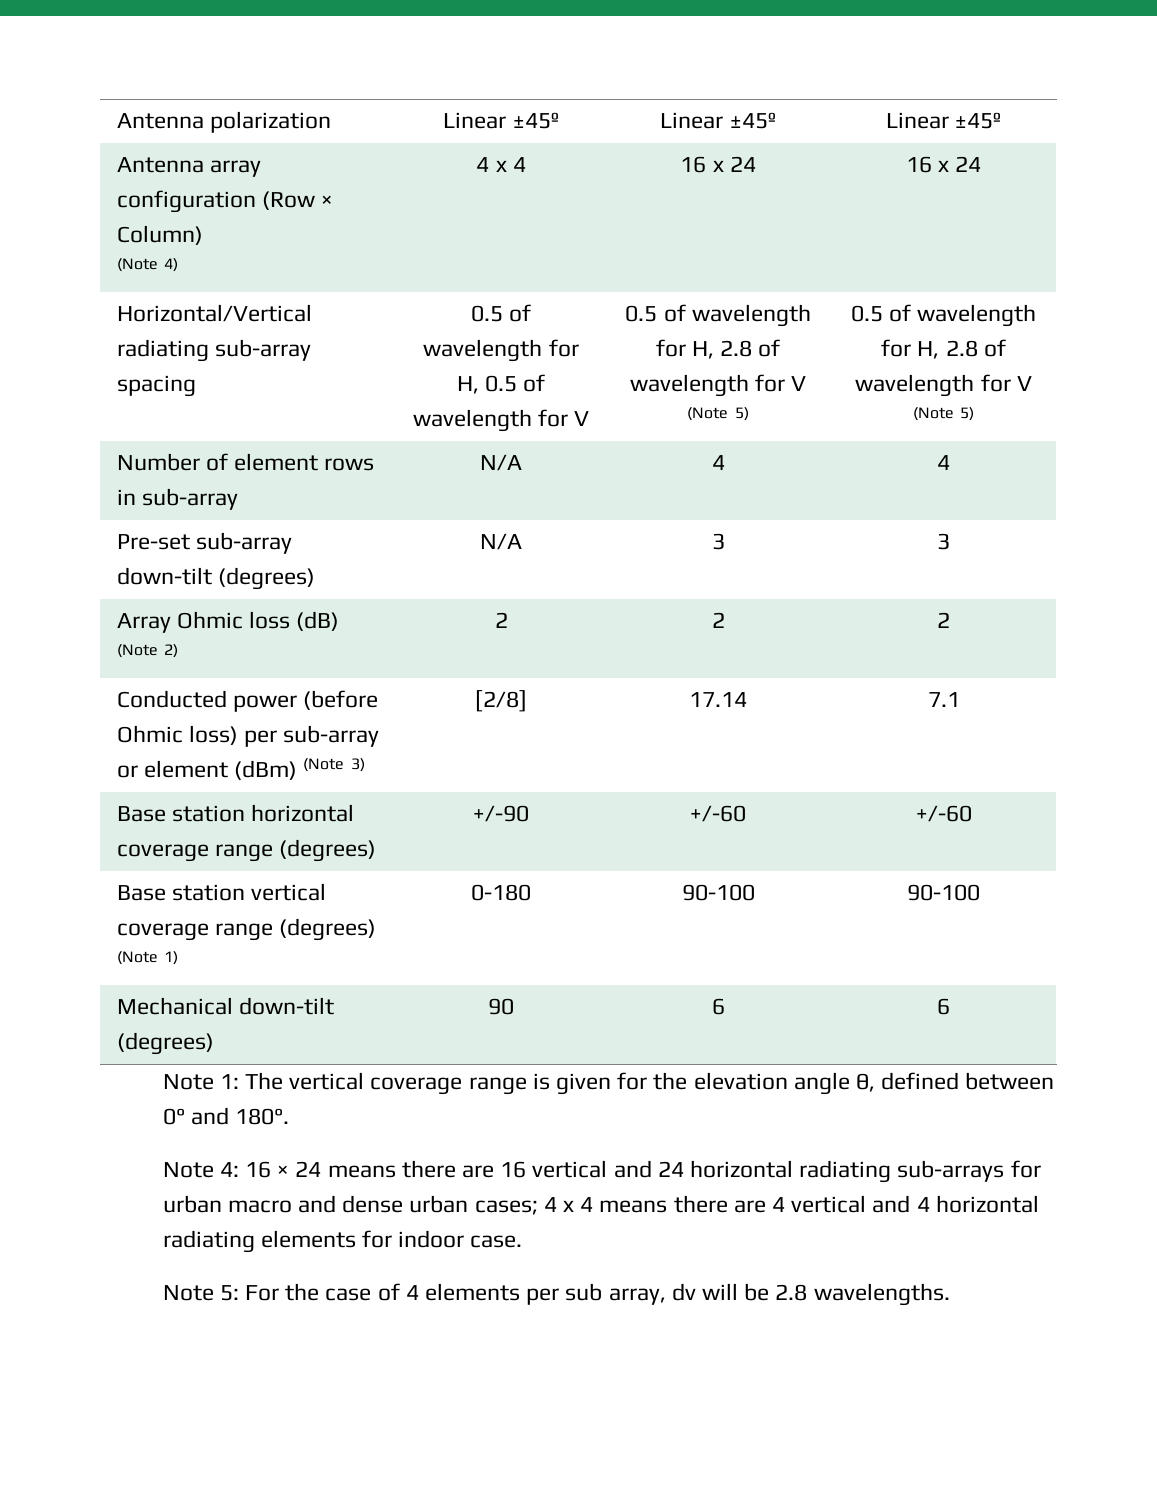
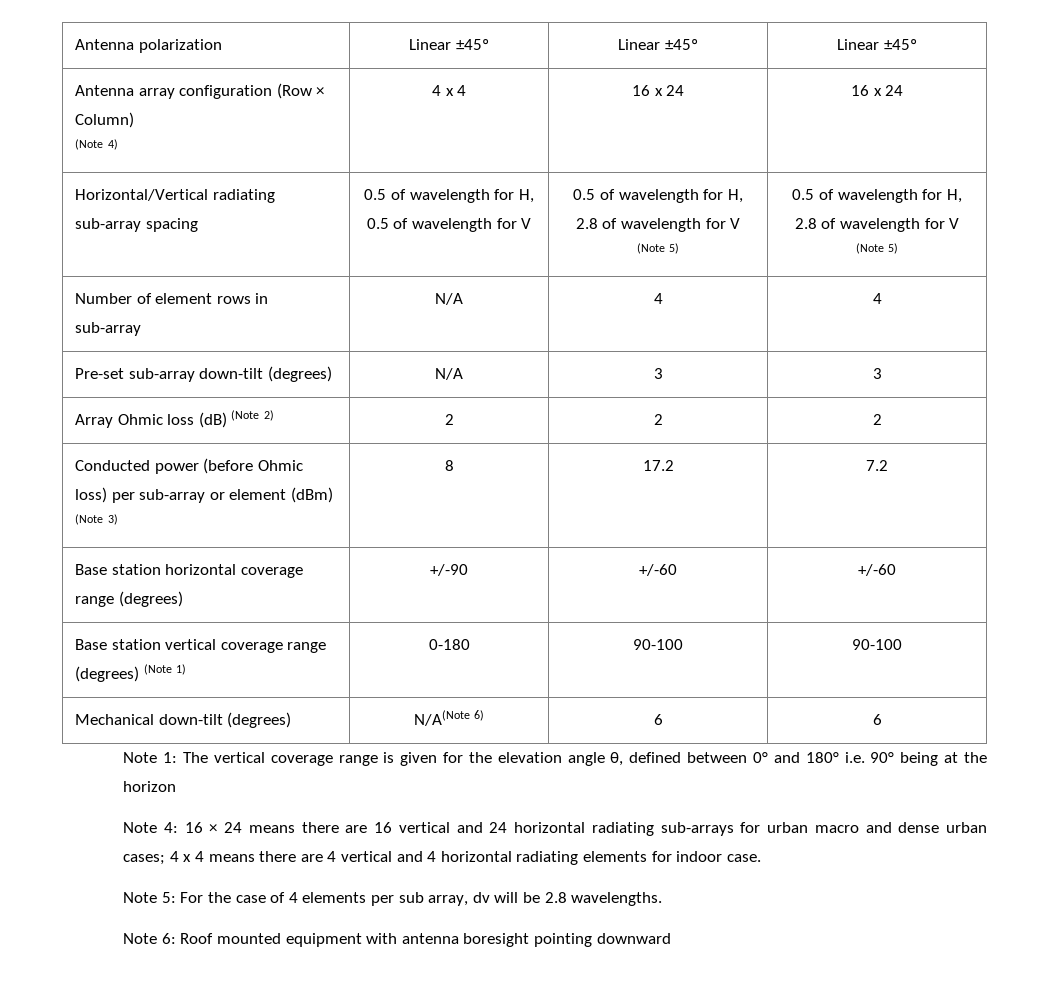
[475,690,527,712] [689,692,747,707] [927,692,960,707] [2/8] | 17.14 | 7.1 -> [444,460,454,471] [642,460,674,471] [866,460,888,471] 8 | 17.2 | 7.2
[488,998,514,1015] 90 -> [413,710,485,726] N/A(Note 6)
[234,1108,289,1125] 180°. -> [805,752,988,766] [123,781,177,792] 180° i.e. 90° being at the horizon
(950, 1294) none -> [123,933,671,947] // Note 6: Roof mounted equipment with antenna boresight pointing downward

